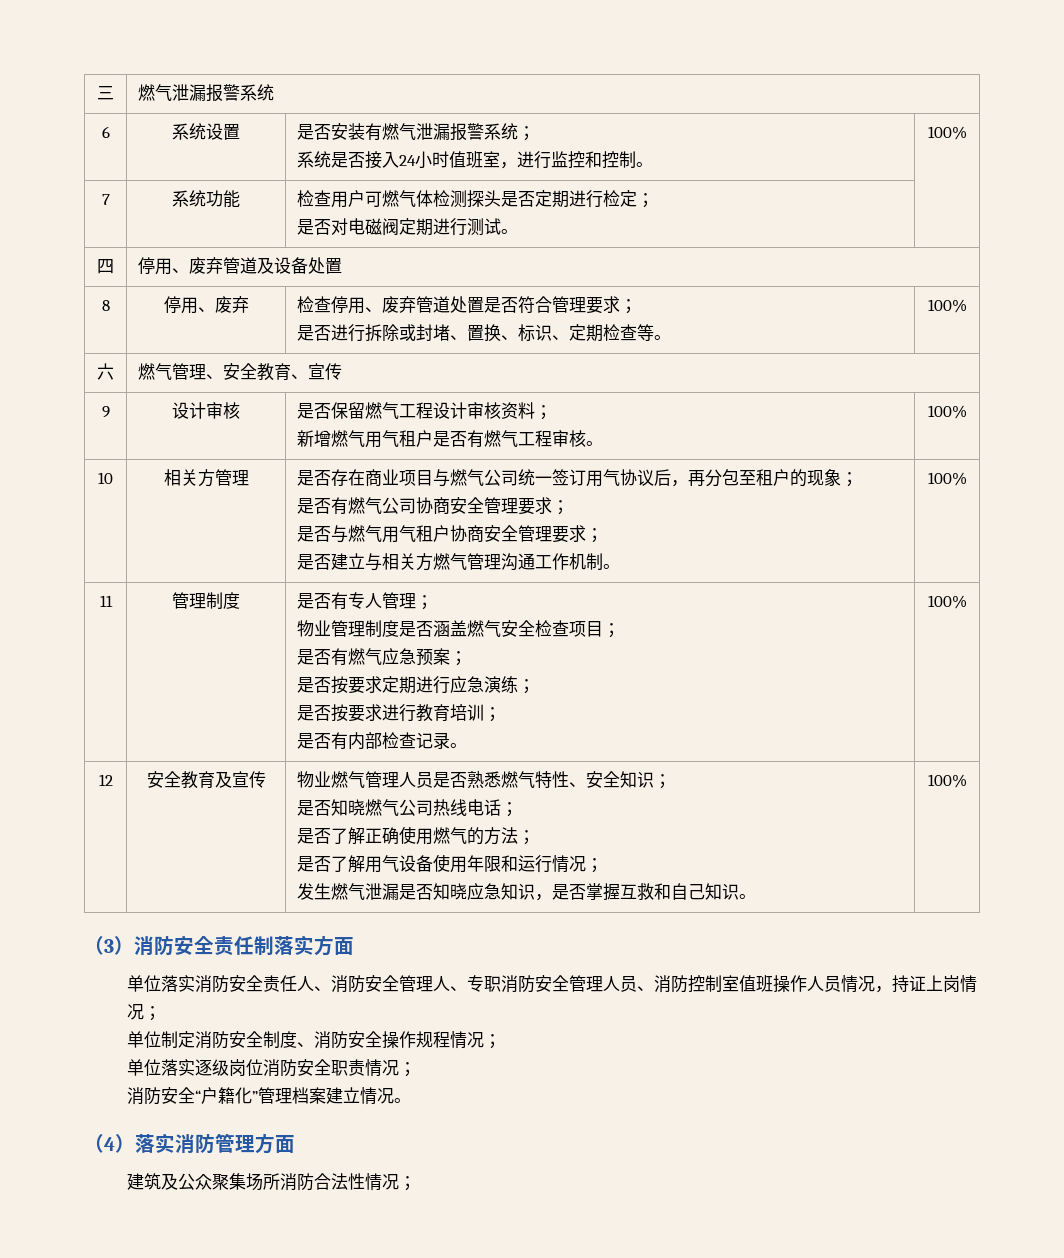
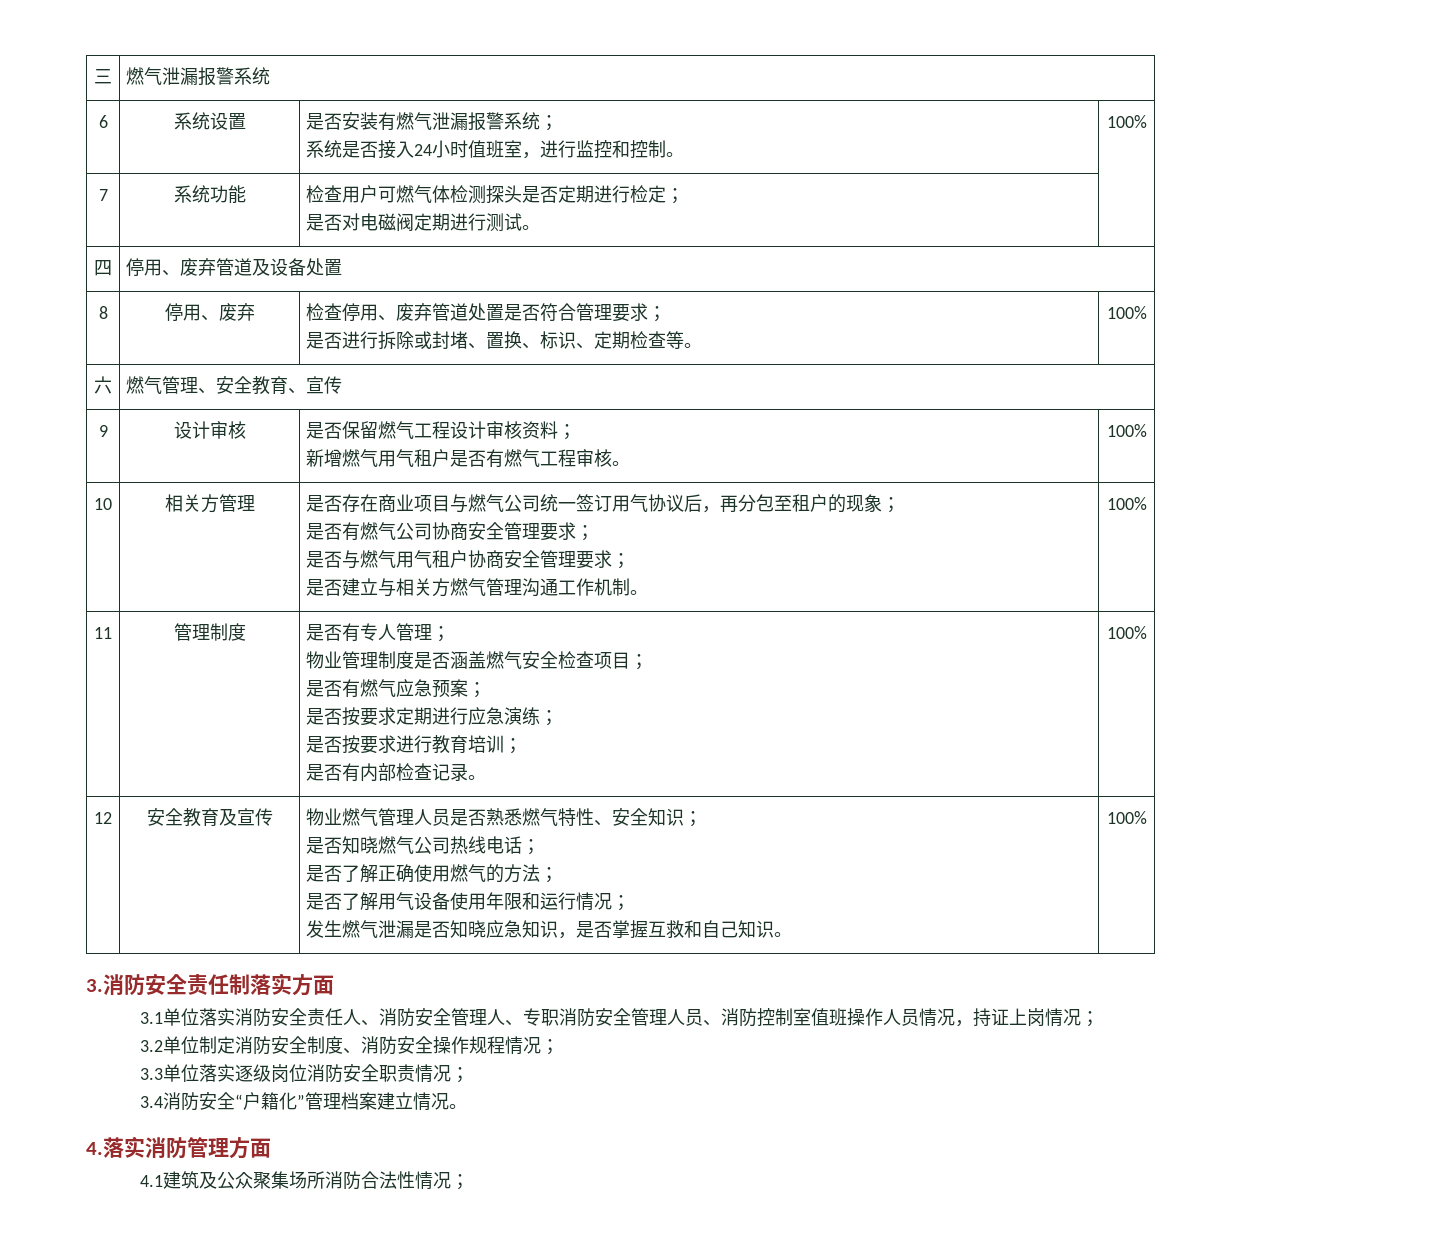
[84,936,134,955] （3） -> [86,979,103,992] 3.
(354, 946) none -> [139,1012,163,1024] 3.1
(162, 1013) none -> [139,1040,163,1052] 3.2
(502, 1041) none -> [139,1068,163,1080] 3.3
(417, 1069) none -> [139,1096,163,1108] 3.4
[84,1134,135,1153] （4） -> [86,1142,103,1155] 4.
(295, 1144) none -> [139,1175,163,1187] 4.1

